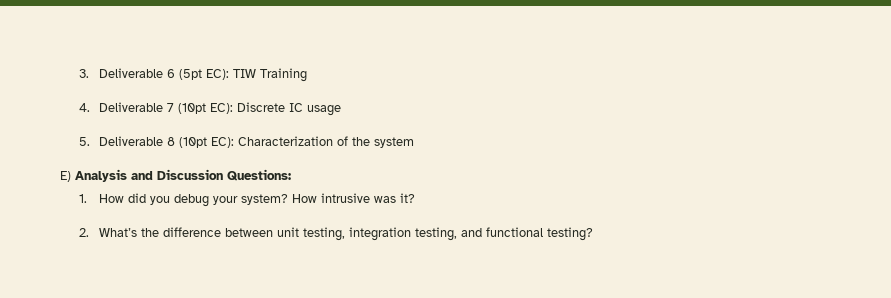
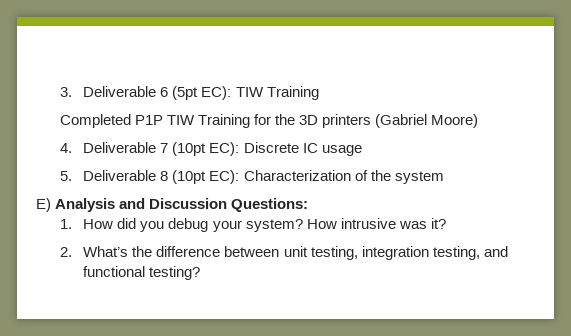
(307, 75) none -> [59,114,479,128] // Completed P1P TIW Training for the 3D printers (Gabriel Moore)

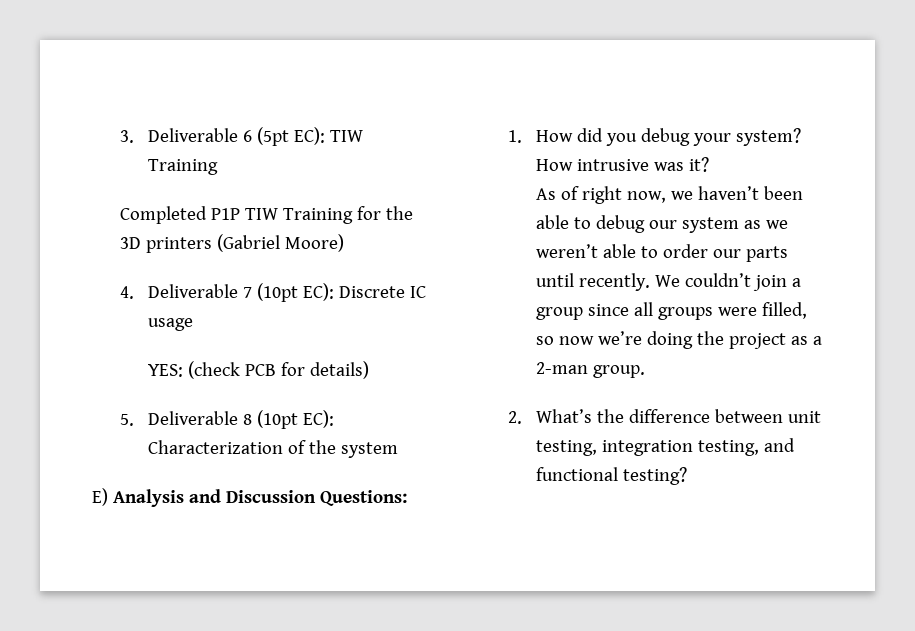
(362, 150) none -> [148,361,370,379] // YES: (check PCB for details)
(446, 223) none -> [536,186,804,204] [536,215,789,233] [536,244,789,262] [536,273,802,291] [536,302,808,320] [536,331,823,349] [536,362,646,378] // As of right now, we haven’t been able to debug our system as we weren’t able to order our parts until recently. We couldn’t join a group since all groups were filled, so now we’re doing the project as a 2-man group.

